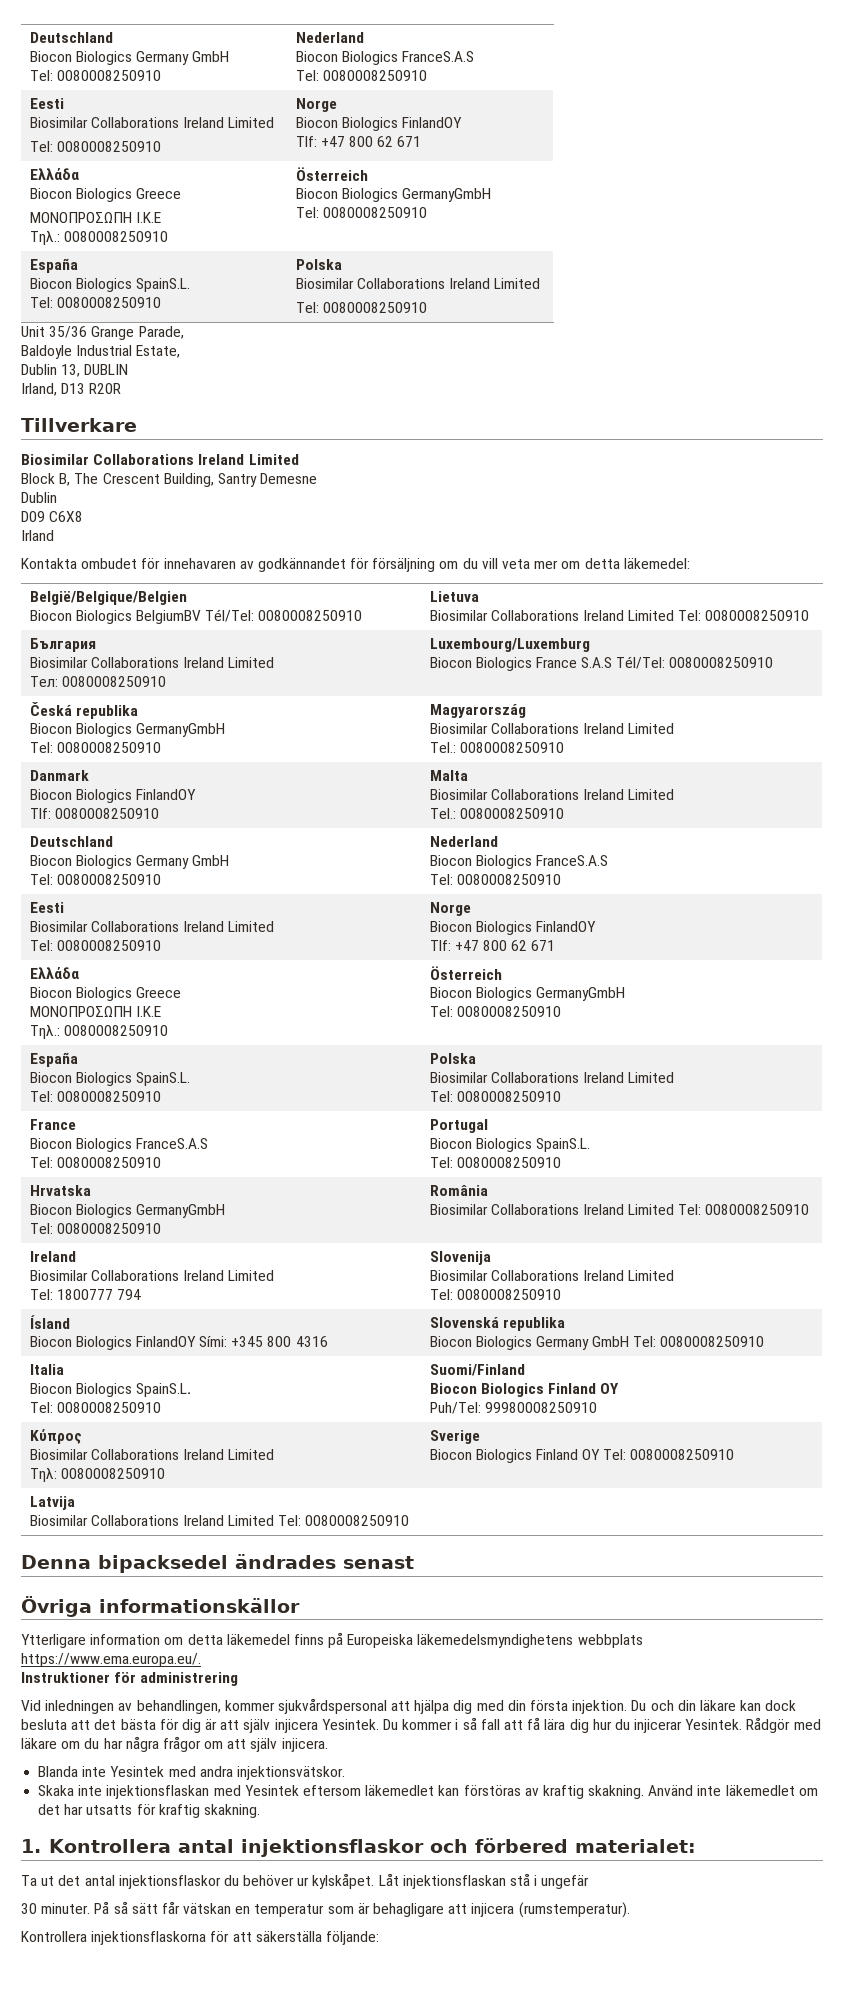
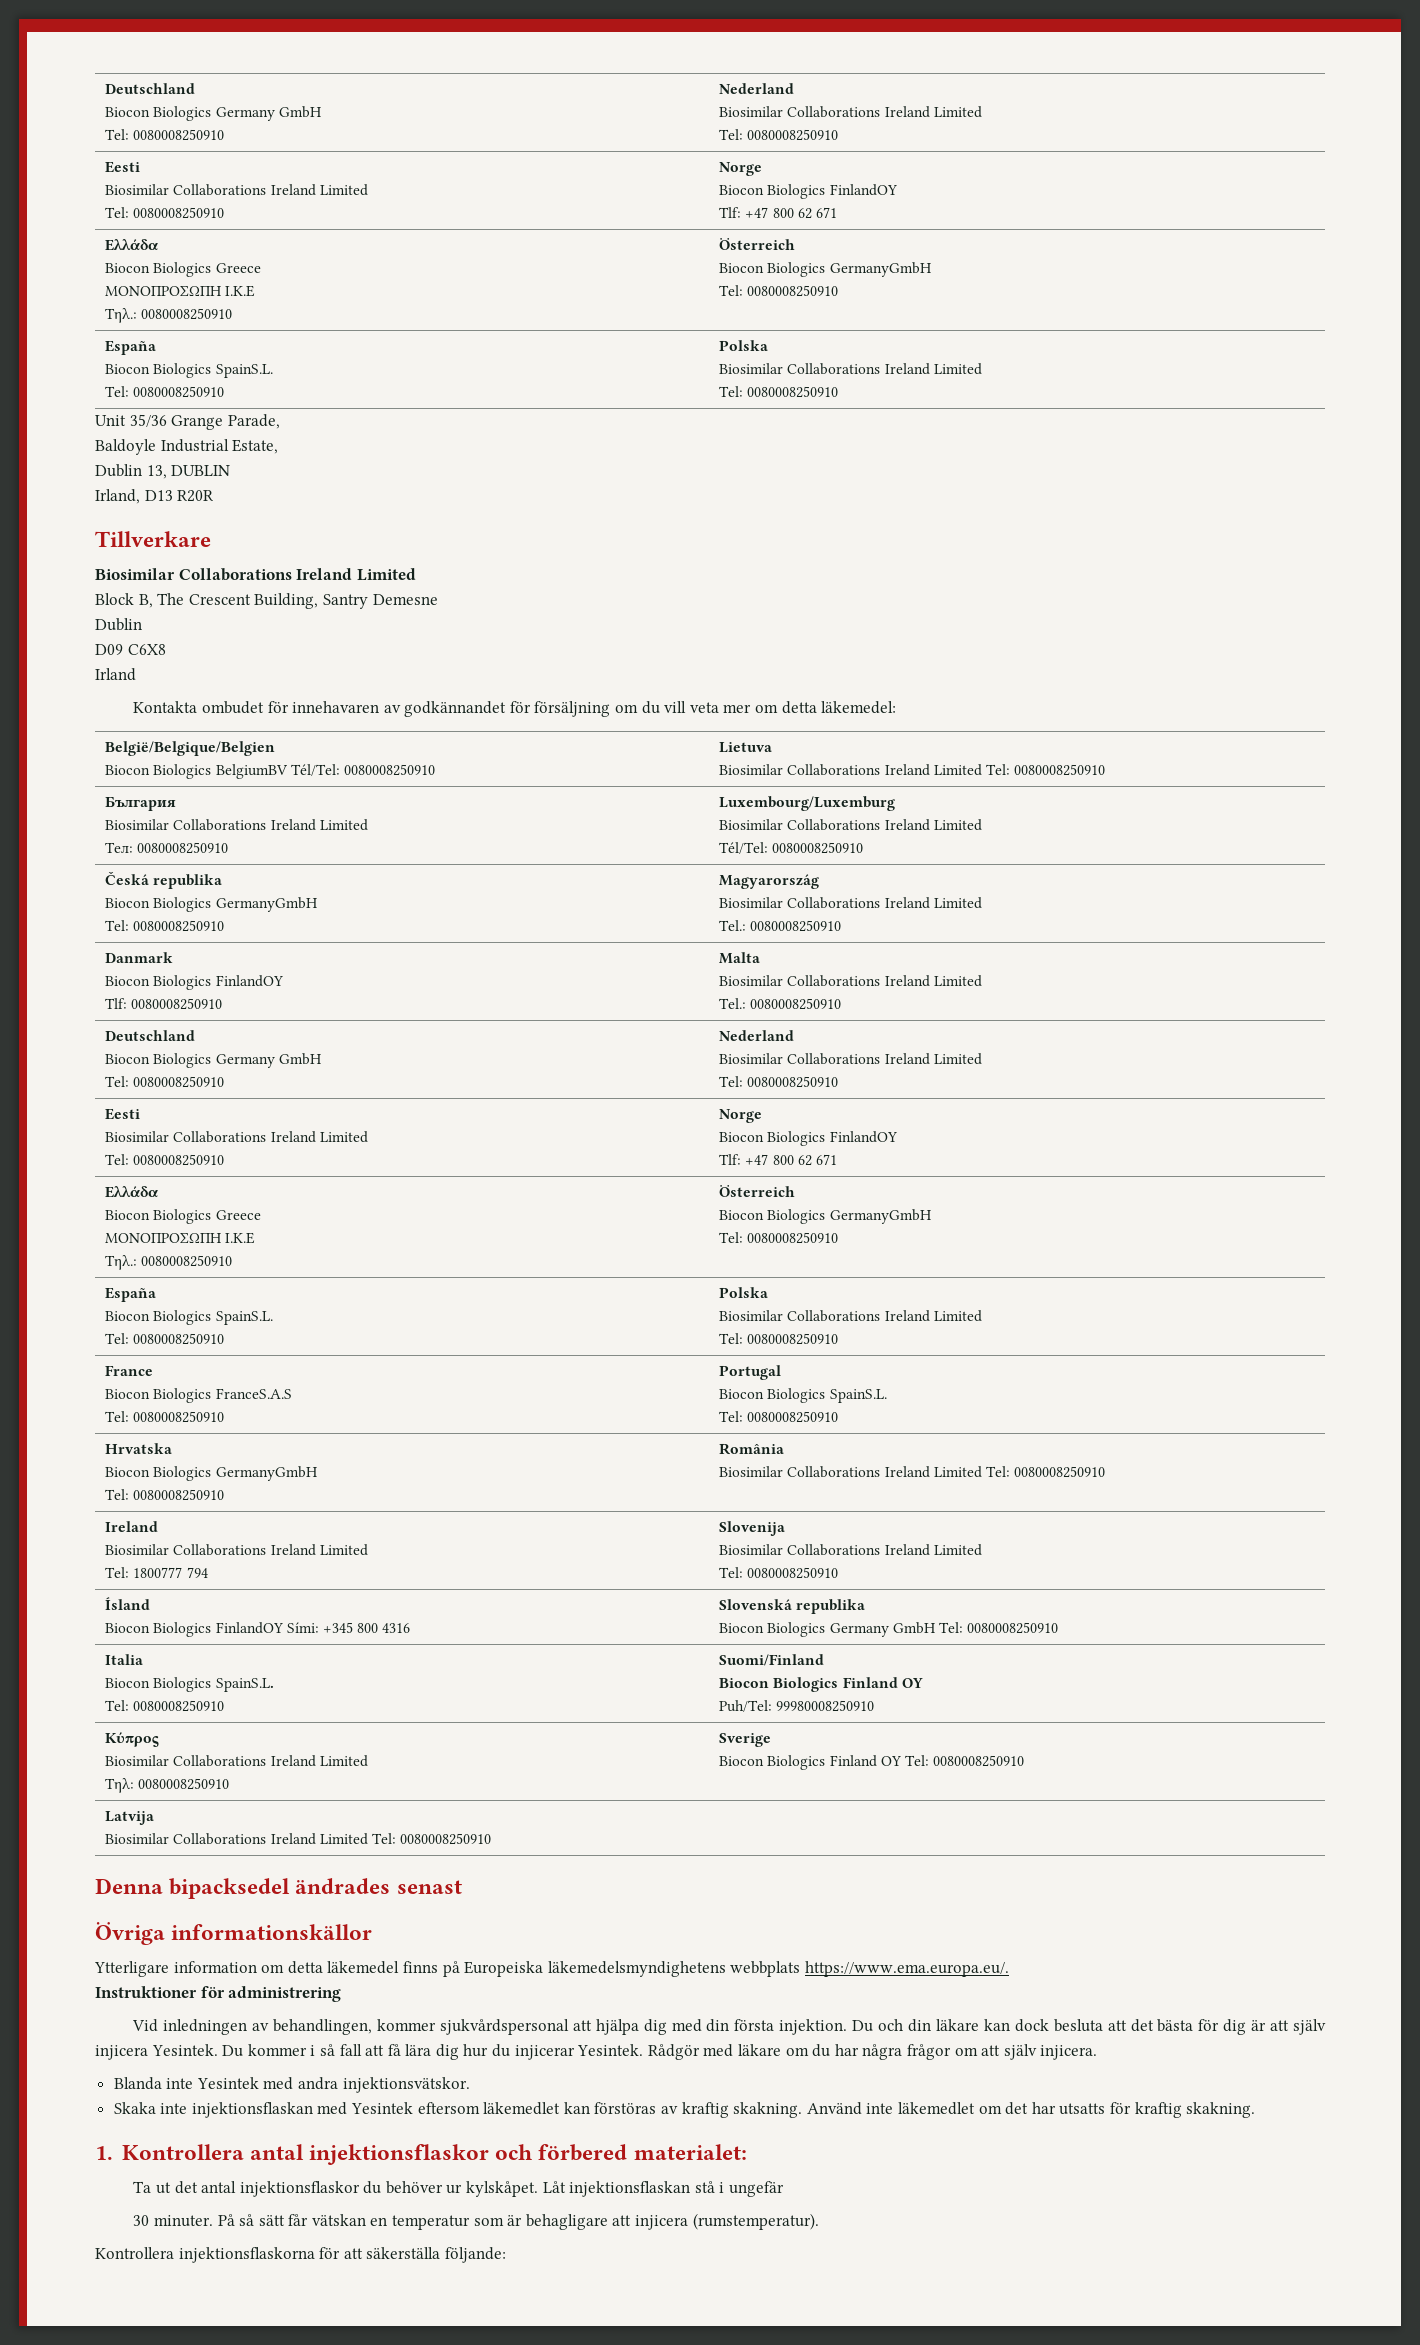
[29,32,113,43] [29,51,230,65] [29,70,161,81] [295,32,364,43] [295,51,474,65] Deutschland // Biocon Biologics Germany GmbH // Tel: 0080008250910 | Nederland // Biocon Biologics FranceS.A.S -> [105,83,196,94] [105,106,322,121] [105,129,225,141] [719,83,795,94] [719,106,982,118] Deutschland // Biocon Biologics Germany GmbH // Tel: 0080008250910 | Nederland // Biosimilar Collaborations Ireland Limited
[429,657,613,671] Biocon Biologics France S.A.S -> [719,819,982,831] Biosimilar Collaborations Ireland Limited //
[429,855,608,869] Biocon Biologics FranceS.A.S -> [719,1053,982,1065] Biosimilar Collaborations Ireland Limited

